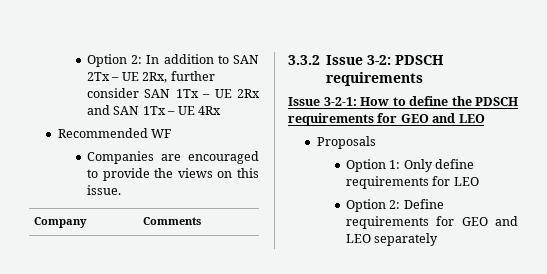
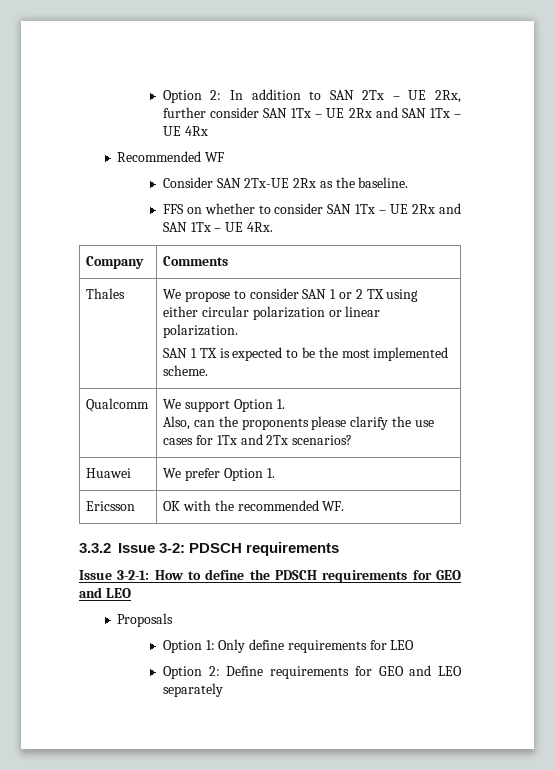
[86,151,259,164] [86,168,259,181] [86,185,121,195] [34,217,88,228] [143,217,202,225] Companies are encouraged to provide the views on this issue. // Company | Comments -> [162,177,409,188] [162,203,462,214] [162,222,273,232] [86,256,145,269] [163,256,229,266] [86,288,126,299] [163,288,419,302] [163,306,381,320] [163,324,239,338] [163,347,449,361] [163,365,209,376] [86,398,150,412] [163,399,285,412] [163,416,434,430] [163,434,353,445] [86,468,132,478] [163,468,275,481] [86,501,136,511] [163,500,345,511] Consider SAN 2Tx-UE 2Rx as the baseline. // FFS on whether to consider SAN 1Tx – UE 2Rx and SAN 1Tx – UE 4Rx. // Company | Comments // Thales | We propose to consider SAN 1 or 2 TX using either circular polarization or linear polarization. // SAN 1 TX is expected to be the most implemented scheme. // Qualcomm | We support Option 1. // Also, can the proponents please clarify the use cases for 1Tx and 2Tx scenarios? // Huawei | We prefer Option 1. // Ericsson | OK with the recommended WF.

